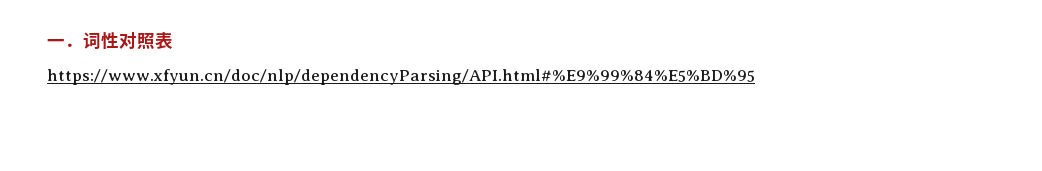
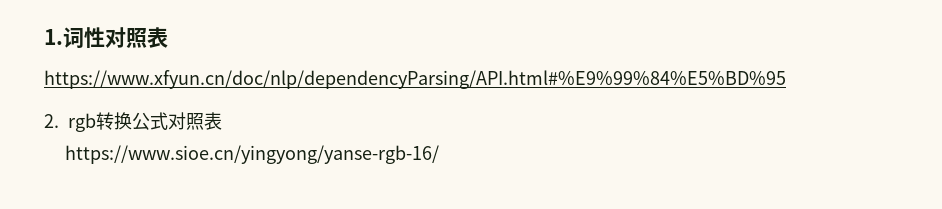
[47,39,83,47] 一． -> [44,29,63,45] 1.
(755, 77) none -> [44,112,222,132] [65,145,440,164] // 2. rgb转换公式对照表 // https://www.sioe.cn/yingyong/yanse-rgb-16/

